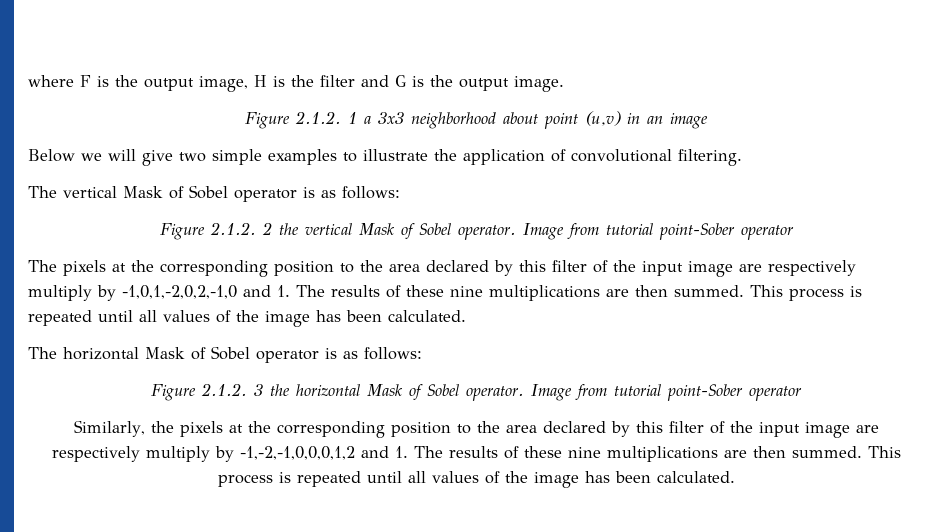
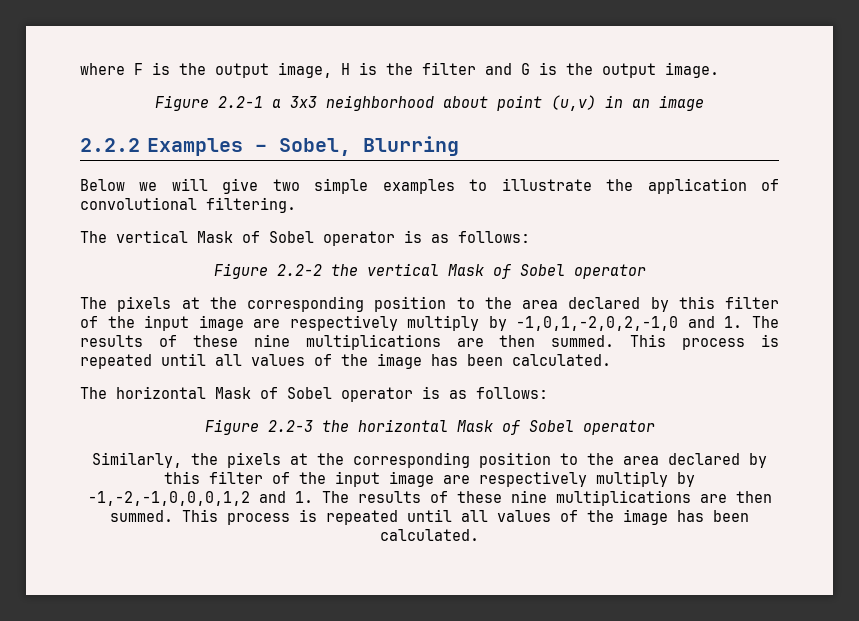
[295,111,357,124] 2.1.2. 1 -> [218,96,263,108] 2.2-1
(708, 121) none -> [80,136,460,156] // 2.2.2 Examples – Sobel, Blurring
[209,222,272,235] 2.1.2. 2 -> [276,264,322,276] 2.2-2
[457,223,735,240] operator. Image from tutorial point-Sober -> (565, 270) none
[201,383,264,396] 2.1.2. 3 -> [267,420,313,432] 2.2-3
[466,384,743,401] operator. Image from tutorial point-Sober -> (574, 426) none

